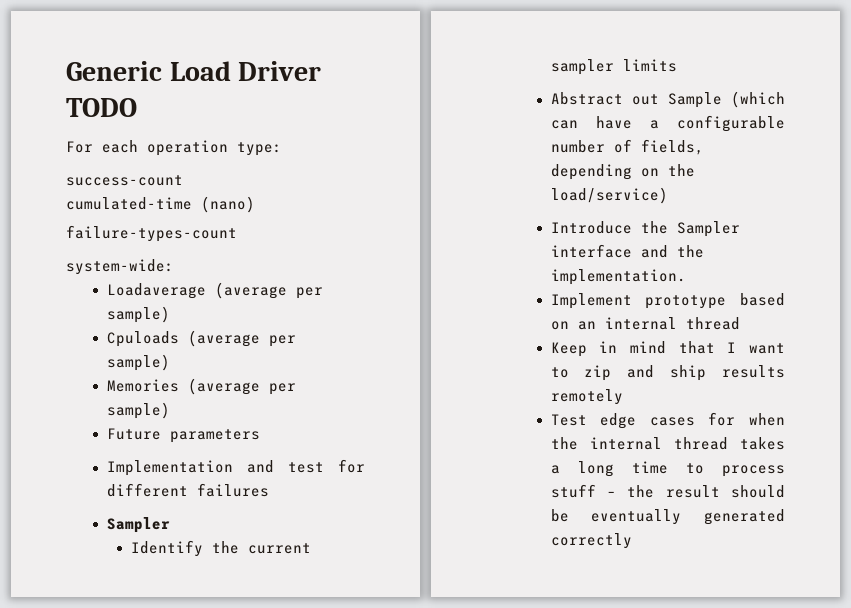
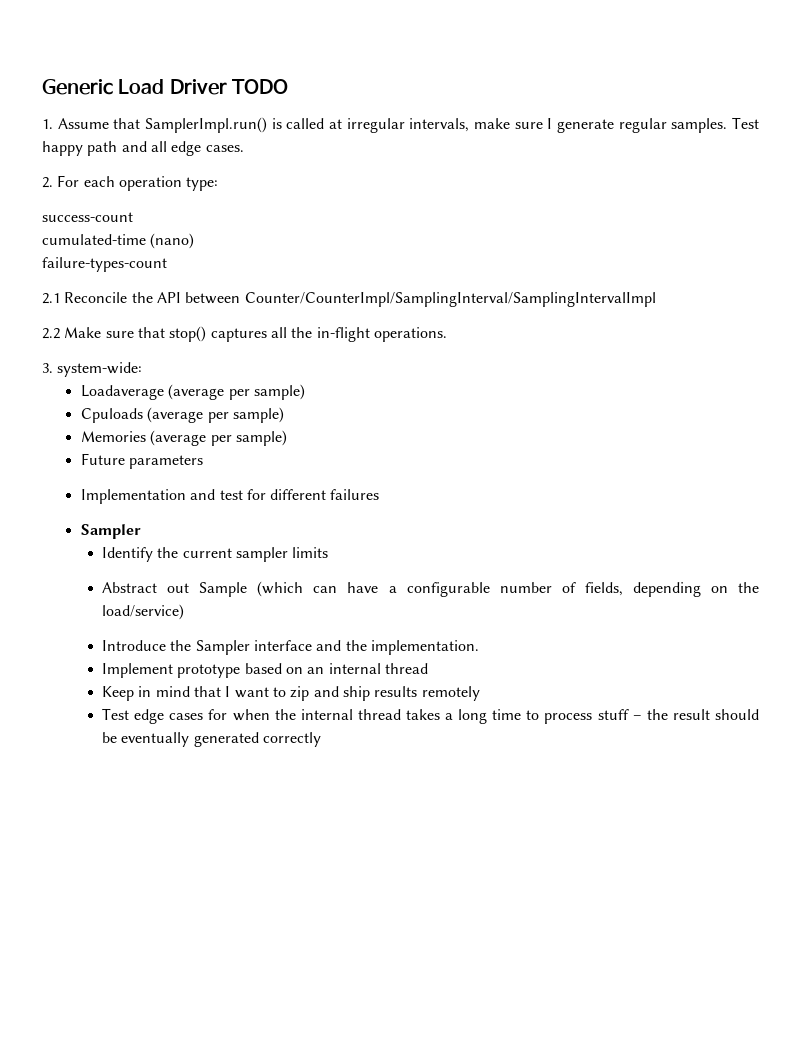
(137, 107) none -> [42,117,759,133] [42,141,244,156] [42,177,53,188] 1. Assume that SamplerImpl.run() is called at irregular intervals, make sure I generate regular samples. Test happy path and all edge cases. // 2.
(237, 233) none -> [42,292,656,307] [42,326,447,342] [42,363,53,373] 2.1 Reconcile the API between Counter/CounterImpl/SamplingInterval/SamplingIntervalImpl // 2.2 Make sure that stop() captures all the in-flight operations. // 3.

